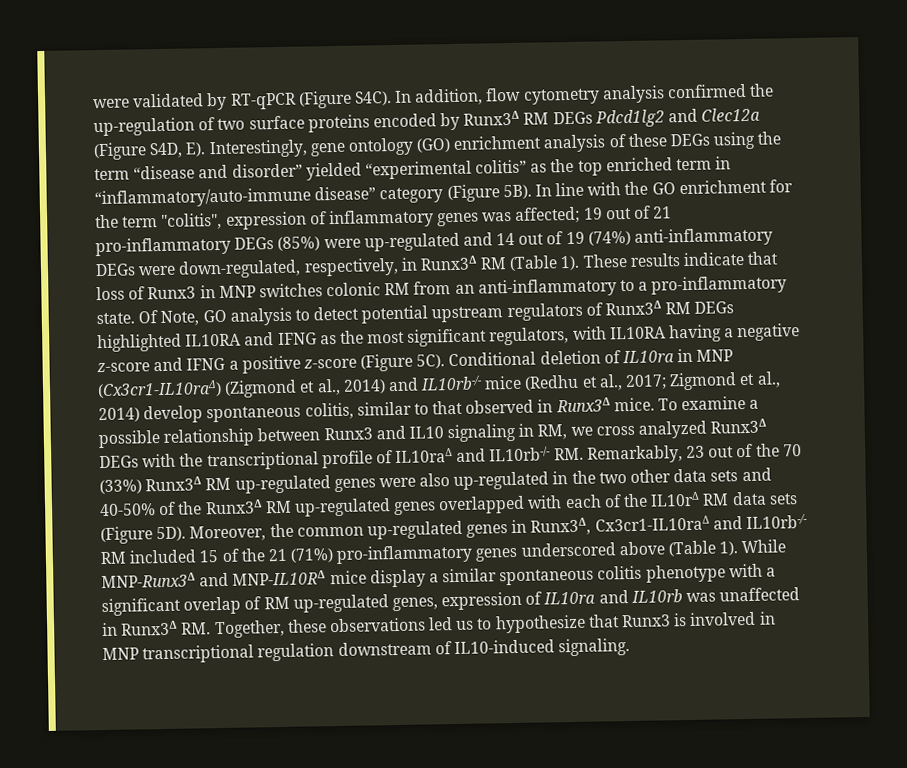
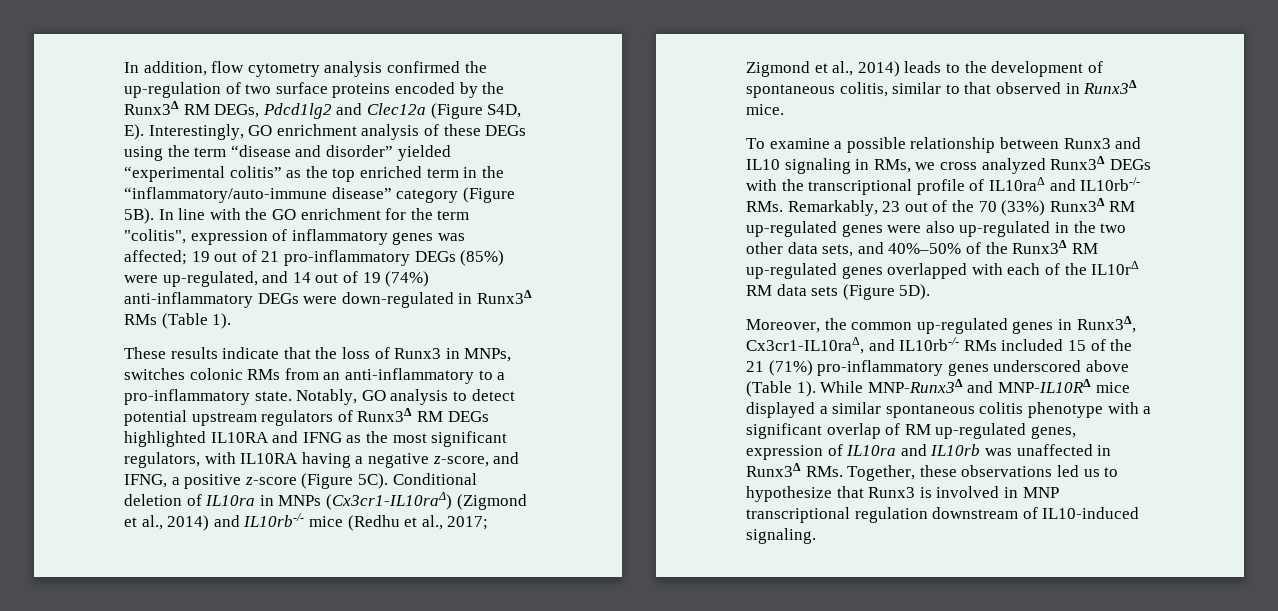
[93,90,392,111] were validated by RT-qPCR (Figure S4C). -> (124, 67) none
[463,110,593,126] Runx3Δ RM DEGs -> [482,82,505,94] [124,101,260,118] the Runx3Δ RM DEGs,
[309,137,452,157] gene ontology (GO) -> [248,125,273,136] GO
(732, 163) none -> [481,166,504,178] the
[363,232,460,252] up-regulated -> [162,271,258,287] up-regulated,
[178,255,581,279] down-regulated, respectively, in Runx3Δ RM (Table 1). -> [341,290,532,308] [124,313,232,329] down-regulated in Runx3Δ RMs (Table 1). //
(780, 258) none -> [315,347,338,359] the
[218,285,256,299] MNP -> [464,348,512,362] MNPs,
[384,282,411,296] RM -> [247,369,281,380] RMs
[138,310,200,326] Of Note, -> [296,389,358,405] Notably,
[96,357,226,373] z-score and IFNG -> [432,452,520,467] [124,474,167,488] z-score, and IFNG,
[696,349,734,362] MNP -> [278,495,322,506] MNPs
[143,405,204,424] develop -> [904,61,1103,77] leads to the development of
(655, 404) none -> (784, 109) //
[537,424,568,440] RM, -> [873,159,911,173] RMs,
[553,447,584,461] RM. -> [746,201,783,212] RMs.
[710,467,772,482] [100,503,156,517] sets and 40-50% -> [822,242,962,257] sets, and 40%–50%
(187, 534) none -> (931, 292) //
[594,513,809,532] [100,551,127,565] Cx3cr1-IL10raΔ and IL10rb-/- RM -> [746,337,997,354] Cx3cr1-IL10raΔ, and IL10rb-/- RMs
[369,569,426,588] display -> [746,402,815,418] displayed
[181,622,212,635] RM. -> [805,466,843,477] RMs.

